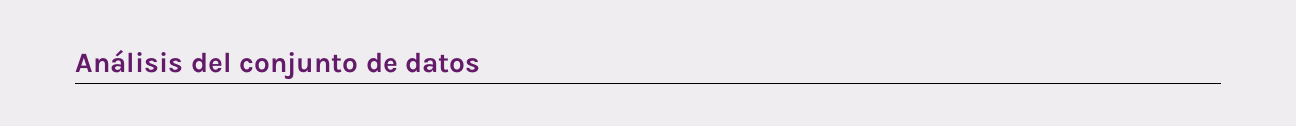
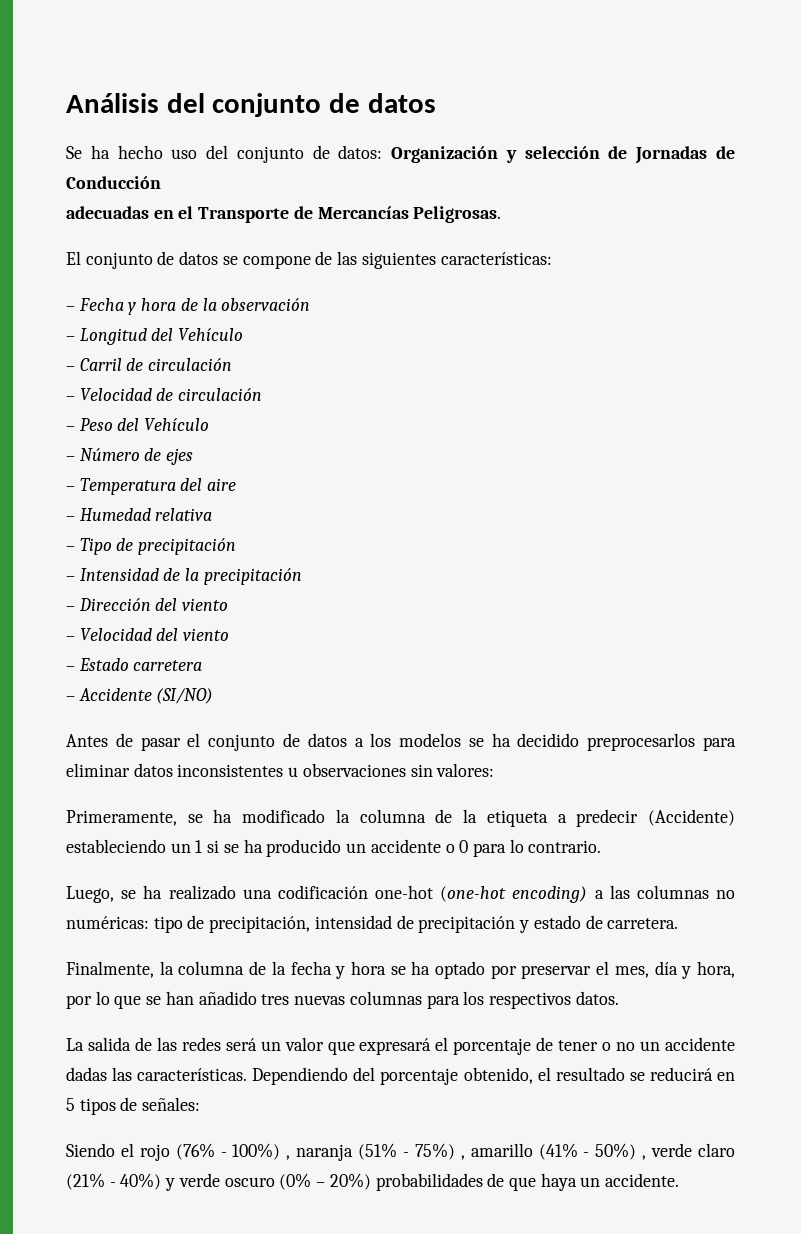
(481, 62) none -> [66,145,735,164] [66,176,161,189] [66,206,502,223] [66,251,552,269] [66,298,311,315] [66,328,244,345] [66,358,233,371] [66,388,263,401] [66,418,210,431] [66,448,194,465] [66,478,237,495] [66,508,213,521] [66,538,237,555] [66,568,302,585] [66,598,229,611] [66,628,230,641] [66,658,203,671] [66,688,214,704] [66,733,736,751] [66,763,495,777] [66,809,736,827] [66,839,602,857] [66,885,735,903] [66,915,679,933] [66,961,735,979] [66,991,619,1009] [66,1037,736,1055] [66,1067,735,1085] [66,1097,201,1115] [66,1143,736,1161] [66,1173,680,1191] // Se ha hecho uso del conjunto de datos: Organización y selección de Jornadas de Conducción // adecuadas en el Transporte de Mercancías Peligrosas. // El conjunto de datos se compone de las siguientes características: // – Fecha y hora de la observación // – Longitud del Vehículo // – Carril de circulación // – Velocidad de circulación // – Peso del Vehículo // – Número de ejes // – Temperatura del aire // – Humedad relativa // – Tipo de precipitación // – Intensidad de la precipitación // – Dirección del viento // – Velocidad del viento // – Estado carretera // – Accidente (SI/NO) // Antes de pasar el conjunto de datos a los modelos se ha decidido preprocesarlos para eliminar datos inconsistentes u observaciones sin valores: // Primeramente, se ha modificado la columna de la etiqueta a predecir (Accidente) estableciendo un 1 si se ha producido un accidente o 0 para lo contrario. // Luego, se ha realizado una codificación one-hot (one-hot encoding) a las columnas no numéricas: tipo de precipitación, intensidad de precipitación y estado de carretera. // Finalmente, la columna de la fecha y hora se ha optado por preservar el mes, día y hora, por lo que se han añadido tres nuevas columnas para los respectivos datos. // La salida de las redes será un valor que expresará el porcentaje de tener o no un accidente dadas las características. Dependiendo del porcentaje obtenido, el resultado se reducirá en 5 tipos de señales: // Siendo el rojo (76% - 100%) , naranja (51% - 75%) , amarillo (41% - 50%) , verde claro (21% - 40%) y verde oscuro (0% – 20%) probabilidades de que haya un accidente.

